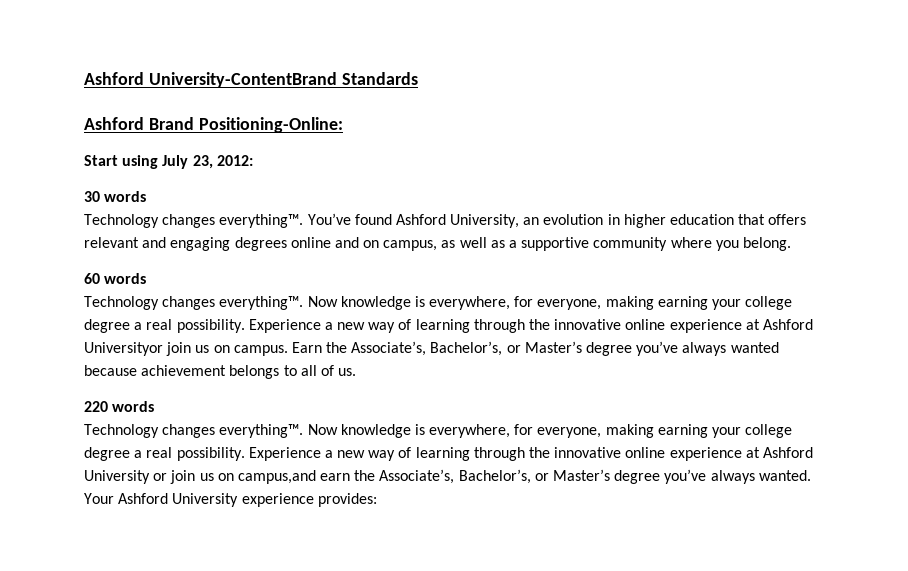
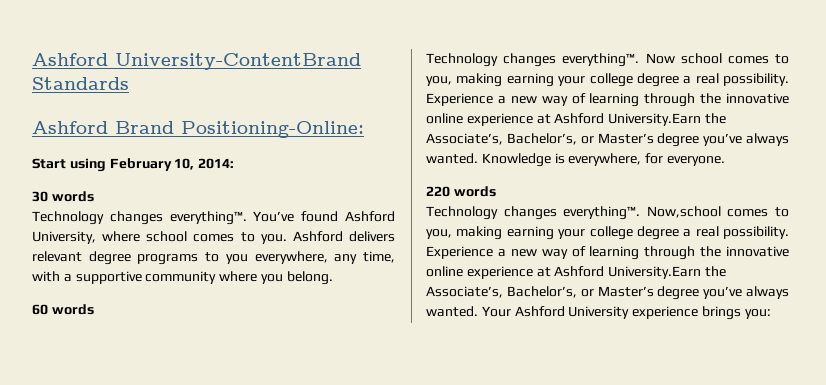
[162,155,253,169] July 23, 2012: -> [109,158,235,171] February 10, 2014:
[523,214,807,228] [84,237,505,251] an evolution in higher education that offers relevant and engaging degrees online and on campus, as well as -> [102,231,395,244] [32,251,395,265] [32,271,60,282] where school comes to you. Ashford delivers relevant degree programs to you everywhere, any time, with
[340,296,602,310] knowledge is everywhere, for everyone, -> [680,53,789,64] [426,76,452,86] school comes to you,
[84,341,779,356] [84,365,357,379] Universityor join us on campus. Earn the Associate’s, Bachelor’s, or Master’s degree you’ve always wanted because achievement belongs to all of us. -> [608,113,726,126] [426,133,789,147] [426,153,725,167] University.Earn the Associate’s, Bachelor’s, or Master’s degree you’ve always wanted. Knowledge is everywhere, for everyone.
[307,424,602,438] Now knowledge is everywhere, for everyone, -> [646,206,789,218] [426,229,452,239] Now,school comes to you,
[84,470,351,484] University or join us on campus,and earn -> [608,266,702,279] University.Earn
[317,493,377,507] provides: -> [701,306,771,320] brings you:

